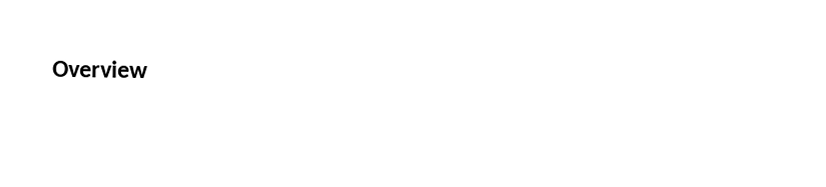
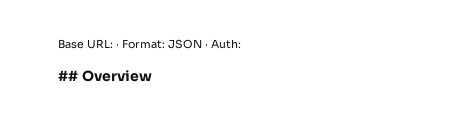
(52, 69) none -> [58,39,241,49] [58,70,78,81] Base URL: · Format: JSON · Auth: // ##

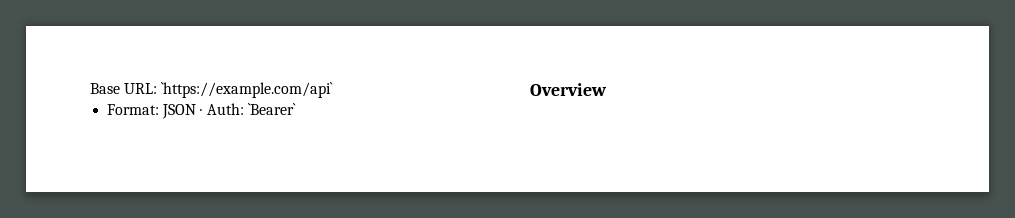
[116,44,119,48] · -> [161,82,334,98] `https://example.com/api` //
[58,70,78,81] // ## -> [247,103,296,115] `Bearer` //

